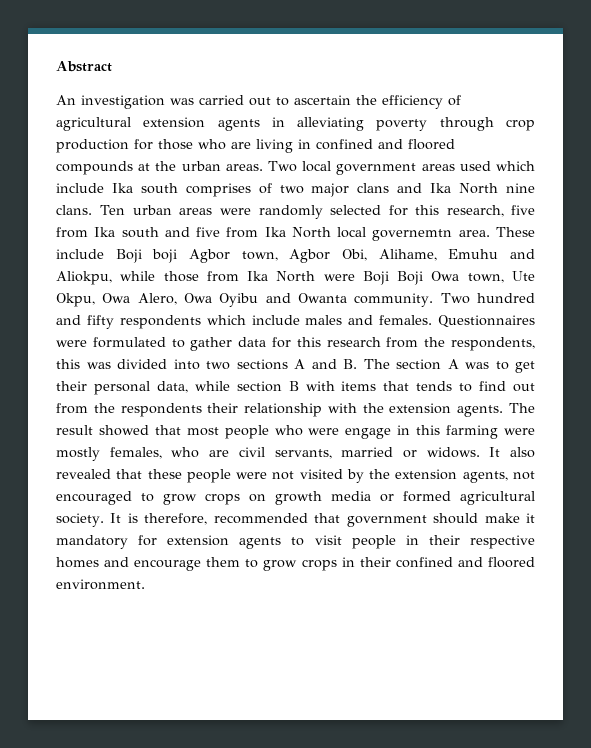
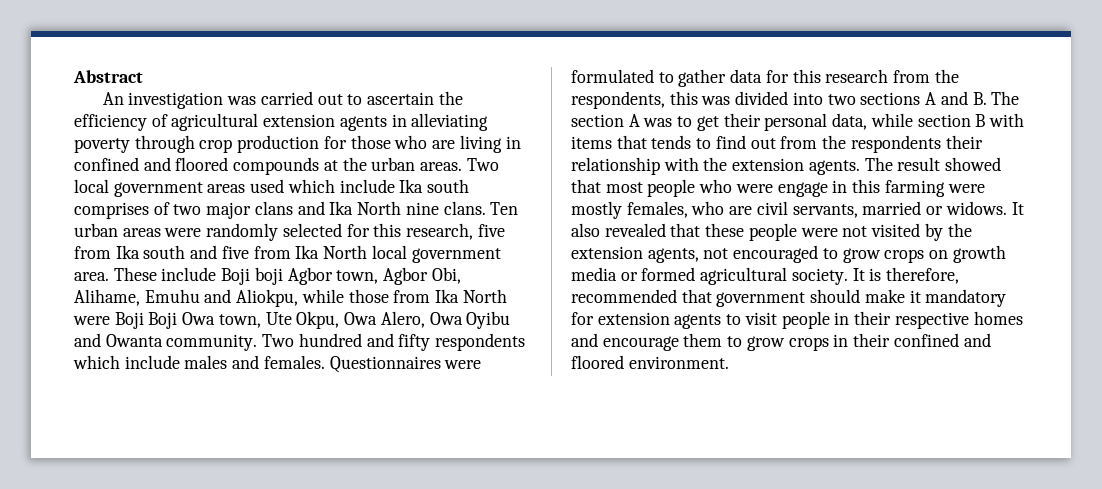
[372,229,453,241] governemtn -> [411,248,501,263] government

